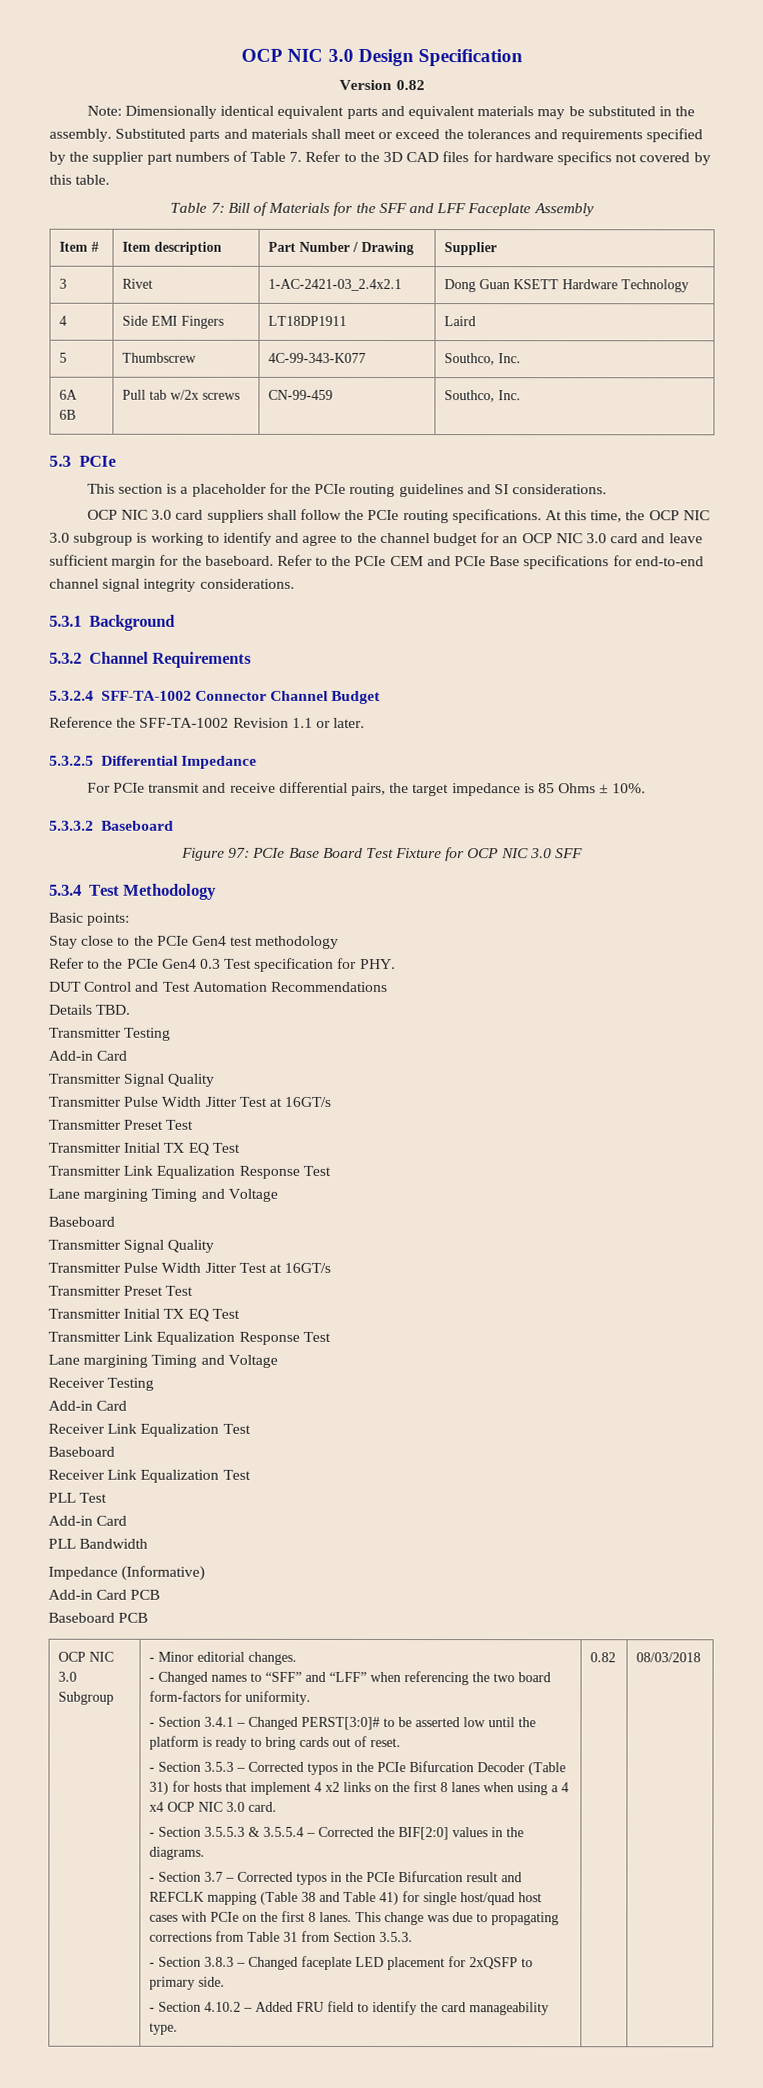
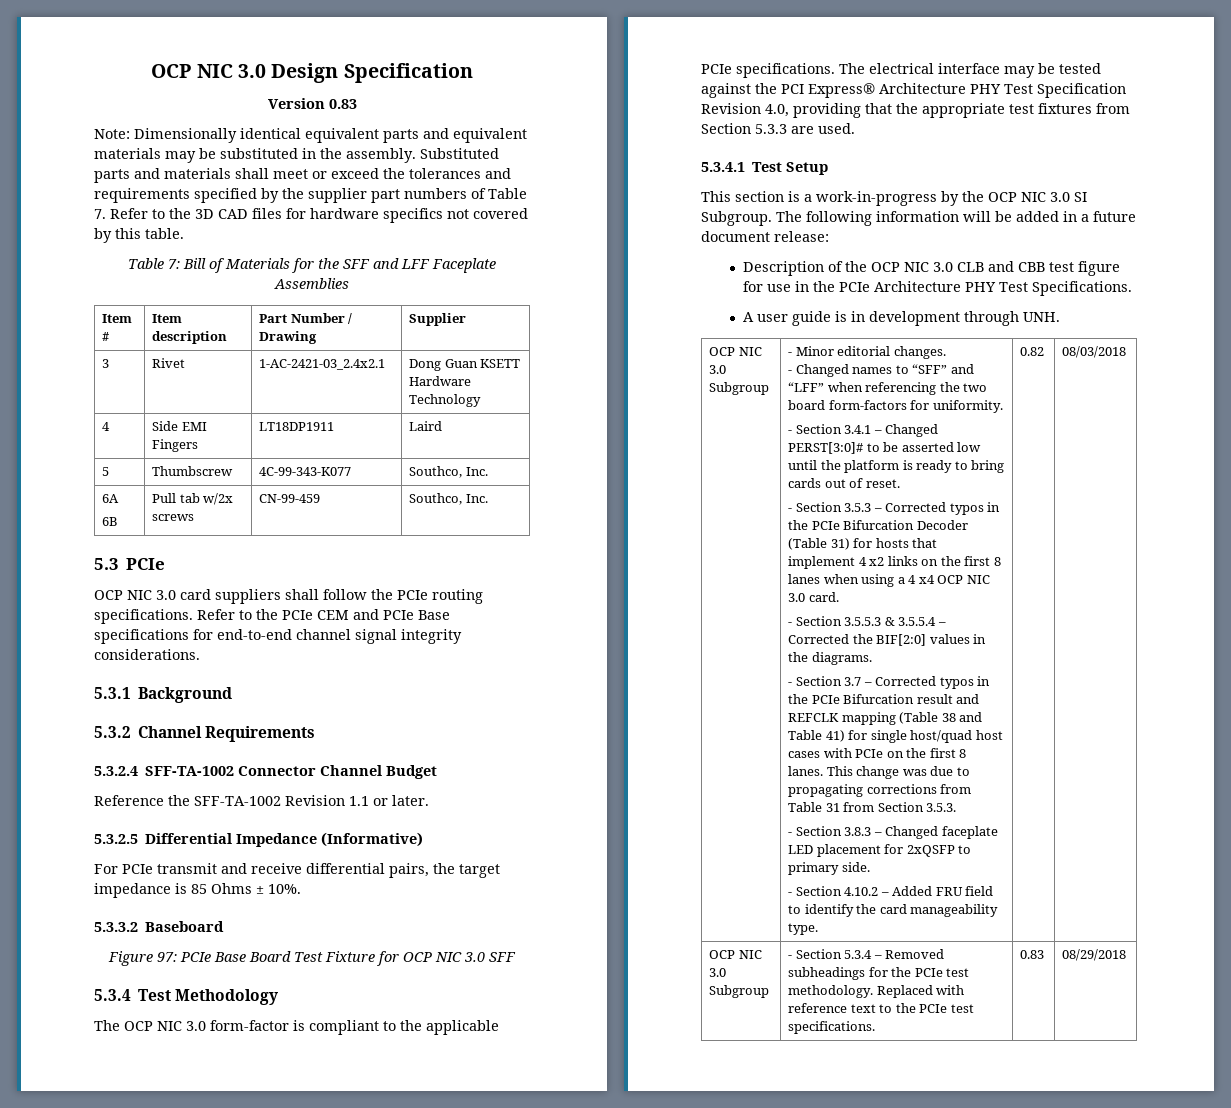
[395,80,425,91] 0.82 -> [328,99,357,109] 0.83
[533,203,594,217] Assembly -> [274,278,349,289] Assemblies
[86,482,608,498] // This section is a placeholder for the PCIe routing guidelines and SI considerations. -> (166, 564) none
[544,510,710,523] [49,531,703,547] [49,554,274,569] At this time, the OCP NIC 3.0 subgroup is working to identify and agree to the channel budget for an OCP NIC 3.0 card and leave sufficient margin for the baseboard. -> (193, 616) none
(257, 762) none -> [321,832,424,847] (Informative)
[49,912,131,926] [49,935,340,949] [49,957,396,972] [49,981,388,993] [49,1004,132,1015] [49,1027,172,1041] [48,1050,128,1061] [48,1073,215,1087] [48,1096,332,1107] [48,1119,194,1130] [48,1142,240,1156] [48,1165,331,1179] [48,1188,278,1202] [48,1216,115,1227] [48,1239,215,1253] [48,1262,332,1273] [48,1285,194,1296] [48,1308,240,1322] [48,1331,331,1345] [48,1354,278,1368] [48,1377,155,1391] [48,1400,128,1411] [48,1423,251,1437] [48,1446,115,1457] [48,1469,251,1483] [48,1492,108,1503] [48,1515,128,1526] [48,1538,149,1549] [48,1565,206,1581] [48,1589,161,1600] [48,1612,149,1623] Basic points: // Stay close to the PCIe Gen4 test methodology // Refer to the PCIe Gen4 0.3 Test specification for PHY. // DUT Control and Test Automation Recommendations // Details TBD. // Transmitter Testing // Add-in Card // Transmitter Signal Quality // Transmitter Pulse Width Jitter Test at 16GT/s // Transmitter Preset Test // Transmitter Initial TX EQ Test // Transmitter Link Equalization Response Test // Lane margining Timing and Voltage // Baseboard // Transmitter Signal Quality // Transmitter Pulse Width Jitter Test at 16GT/s // Transmitter Preset Test // Transmitter Initial TX EQ Test // Transmitter Link Equalization Response Test // Lane margining Timing and Voltage // Receiver Testing // Add-in Card // Receiver Link Equalization Test // Baseboard // Receiver Link Equalization Test // PLL Test // Add-in Card // PLL Bandwidth // Impedance (Informative) // Add-in Card PCB // Baseboard PCB -> [94,1020,499,1035] [701,63,1101,78] [701,83,1126,98] [701,103,1130,118] [701,123,855,134] [701,162,829,175] [701,191,1087,206] [701,211,1136,226] [701,231,829,242] [743,261,1121,276] [743,281,1133,296] [743,311,1061,326] The OCP NIC 3.0 form-factor is compliant to the applicable PCIe specifications. The electrical interface may be tested against the PCI Express® Architecture PHY Test Specification Revision 4.0, providing that the appropriate test fixtures from Section 5.3.3 are used. // 5.3.4.1 Test Setup // This section is a work-in-progress by the OCP NIC 3.0 SI Subgroup. The following information will be added in a future document release: // Description of the OCP NIC 3.0 CLB and CBB test figure for use in the PCIe Architecture PHY Test Specifications. // A user guide is in development through UNH.
(702, 1657) none -> [709,950,762,959] [709,968,727,977] [709,985,770,998] [788,949,945,959] [788,967,970,980] [788,985,965,998] [788,1003,974,1013] [788,1021,876,1034] [1020,950,1045,959] [1062,949,1127,961] // OCP NIC 3.0 Subgroup | - Section 5.3.4 – Removed subheadings for the PCIe test methodology. Replaced with reference text to the PCIe test specifications. | 0.83 | 08/29/2018

